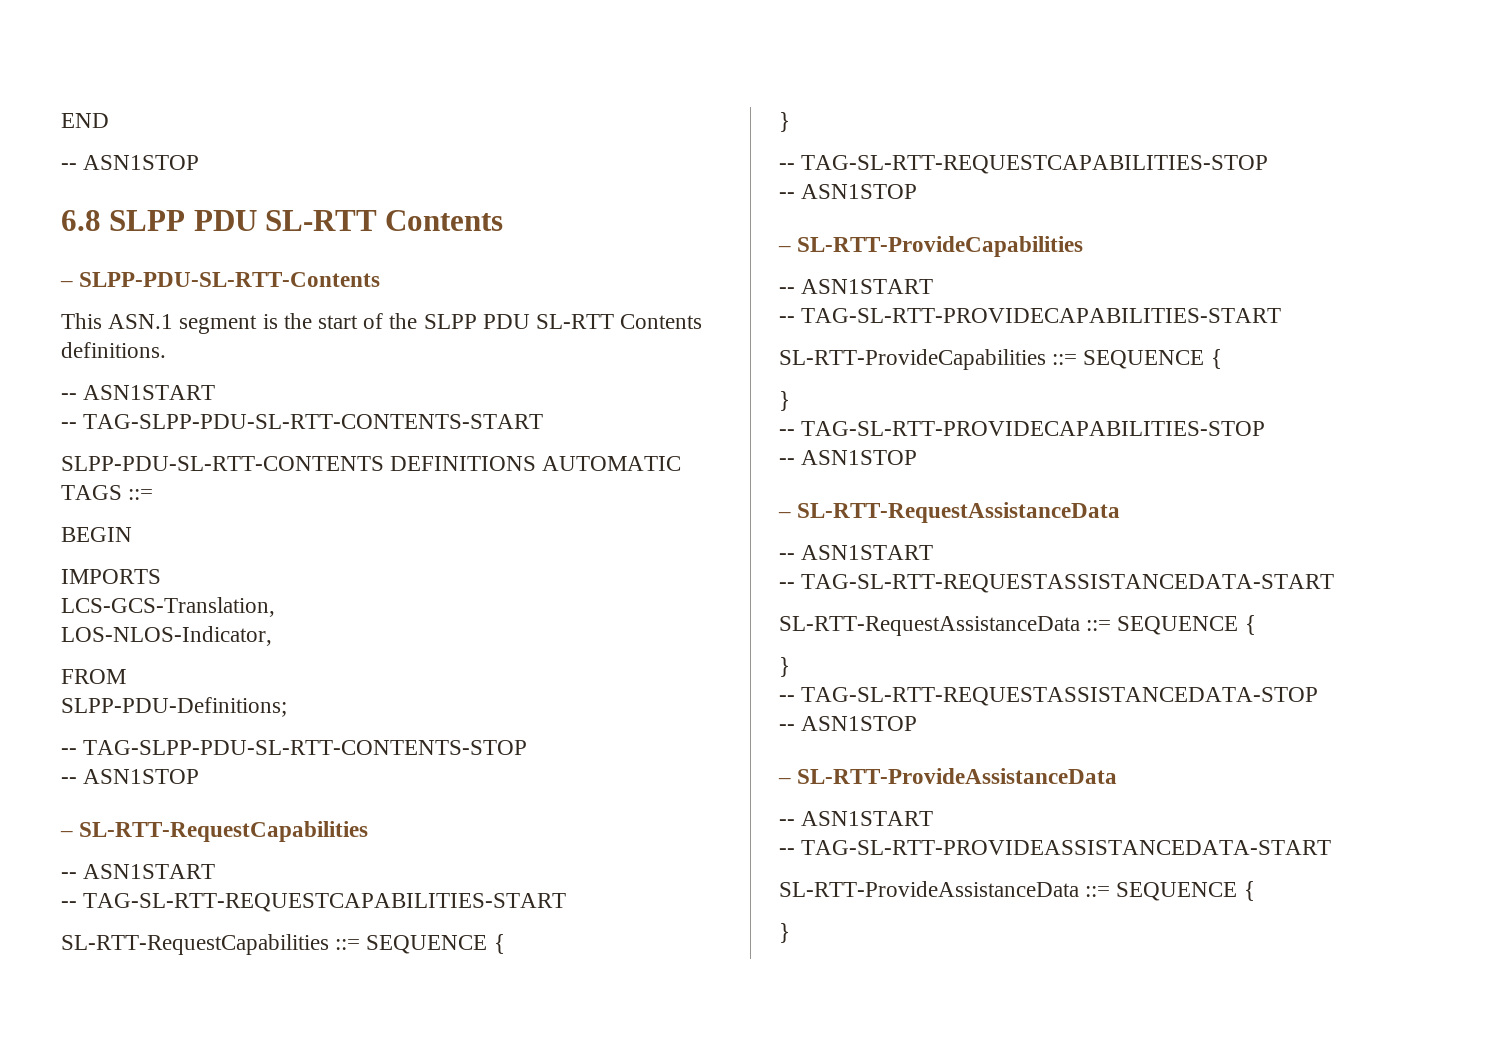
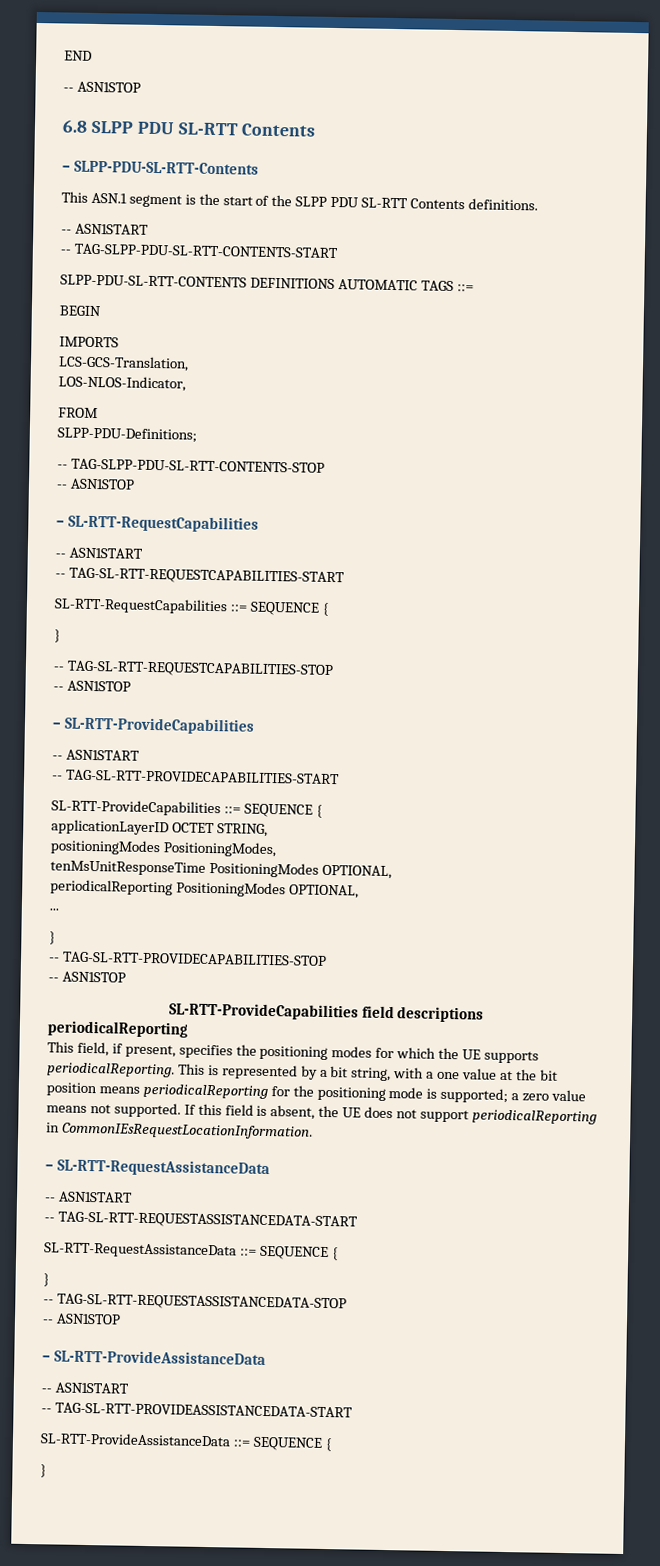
(1222, 359) none -> [51,819,268,837] [50,839,276,858] [50,860,392,880] [50,879,359,899] [49,908,59,911] // applicationLayerID OCTET STRING, // positioningModes PositioningModes, // tenMsUnitResponseTime PositioningModes OPTIONAL, // periodicalReporting PositioningModes OPTIONAL, // ...
(918, 457) none -> [168,1002,485,1023] [47,1020,188,1038] [47,1041,539,1064] [47,1062,558,1082] [46,1082,587,1104] [46,1102,597,1125] [46,1122,313,1140] // SL-RTT-ProvideCapabilities field descriptions // periodicalReporting // This field, if present, specifies the positioning modes for which the UE supports periodicalReporting. This is represented by a bit string, with a one value at the bit position means periodicalReporting for the positioning mode is supported; a zero value means not supported. If this field is absent, the UE does not support periodicalReporting in CommonIEsRequestLocationInformation.

